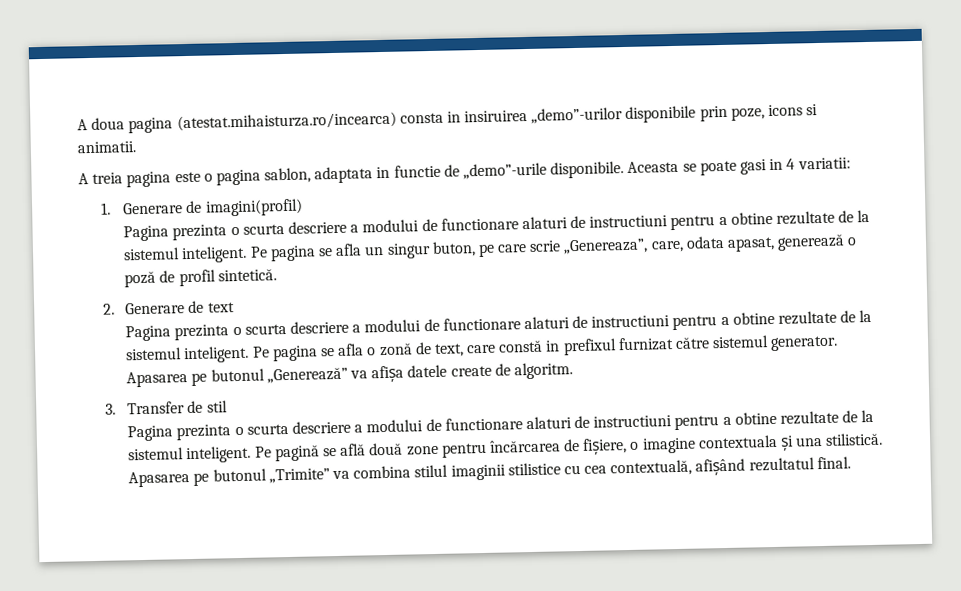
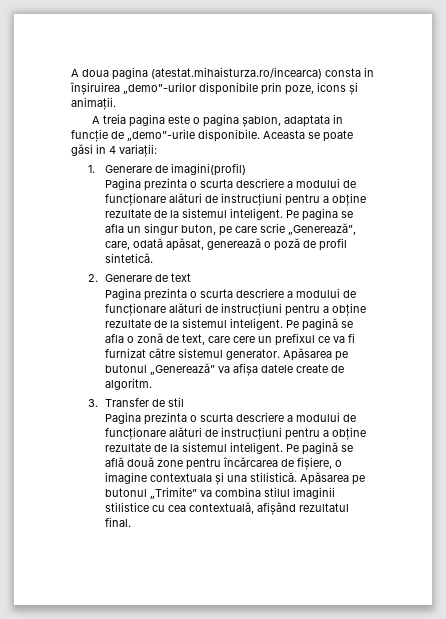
[464,109,529,123] insiruirea -> [70,82,120,95] înșiruirea
[806,104,819,116] [77,141,136,154] si animatii. -> [349,82,358,95] [71,97,116,110] și animații.
[264,167,312,184] sablon, -> [241,116,281,127] șablon,
[393,164,441,178] functie -> [71,129,108,142] funcție
[739,159,767,175] gasi -> [71,144,93,156] găsi
[797,157,851,170] variatii: -> [119,144,157,157] variații:
[440,211,773,231] functionare alaturi de instructiuni pentru a obtine -> [105,193,367,206] funcționare alături de instrucțiuni pentru a obține
[563,235,776,255] „Genereaza”, care, odata apasat, -> [288,223,357,235] [105,238,205,251] „Generează”, care, odată apăsat,
[442,309,873,331] [126,345,318,364] functionare alaturi de instructiuni pentru a obtine rezultate de la sistemul inteligent. Pe pagina -> [105,303,367,316] [105,318,339,331] funcționare alături de instrucțiuni pentru a obține rezultate de la sistemul inteligent. Pe pagină
[498,338,617,356] constă in prefixul -> [233,333,356,346] cere un prefixul ce va fi
[126,371,189,388] Apasarea -> [283,348,333,361] Apăsarea
[444,411,777,431] functionare alaturi de instructiuni pentru a obtine -> [105,427,367,440] funcționare alături de instrucțiuni pentru a obține
[128,471,191,488] Apasarea -> [300,472,350,485] Apăsarea

